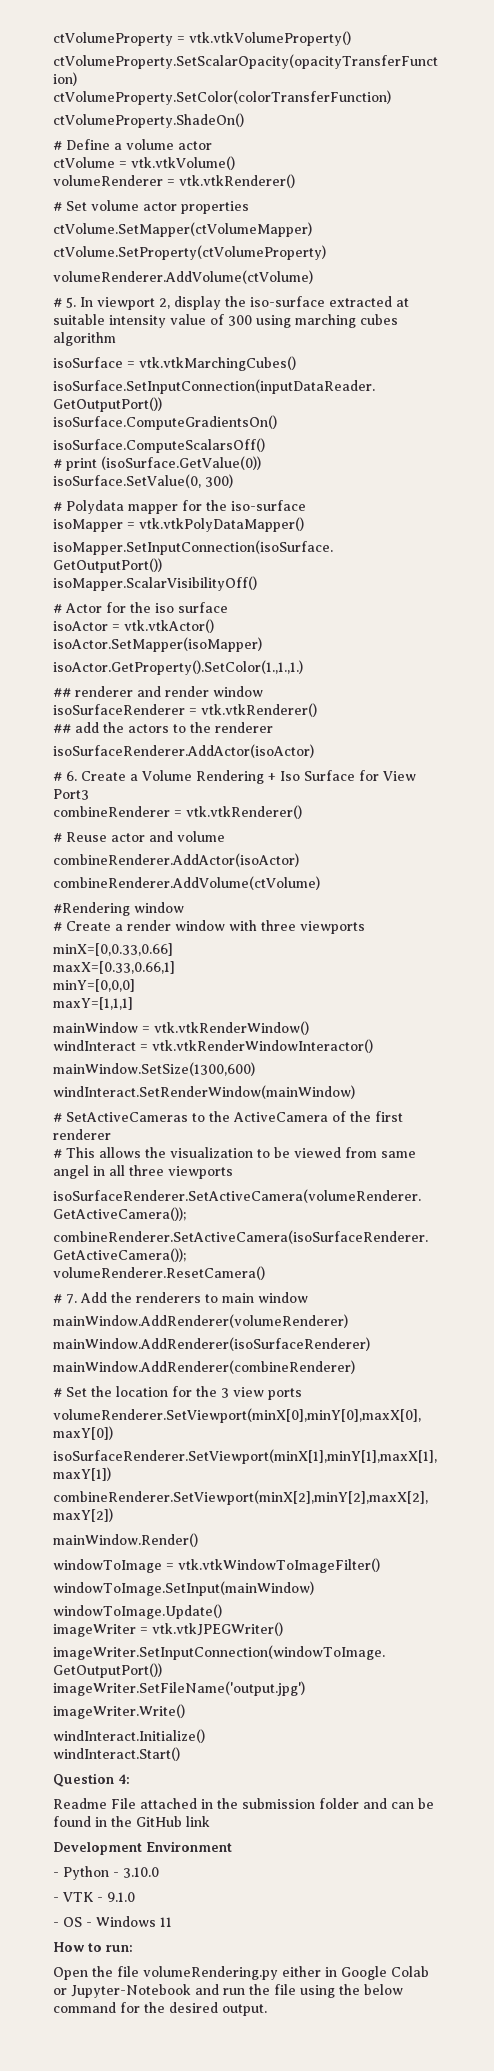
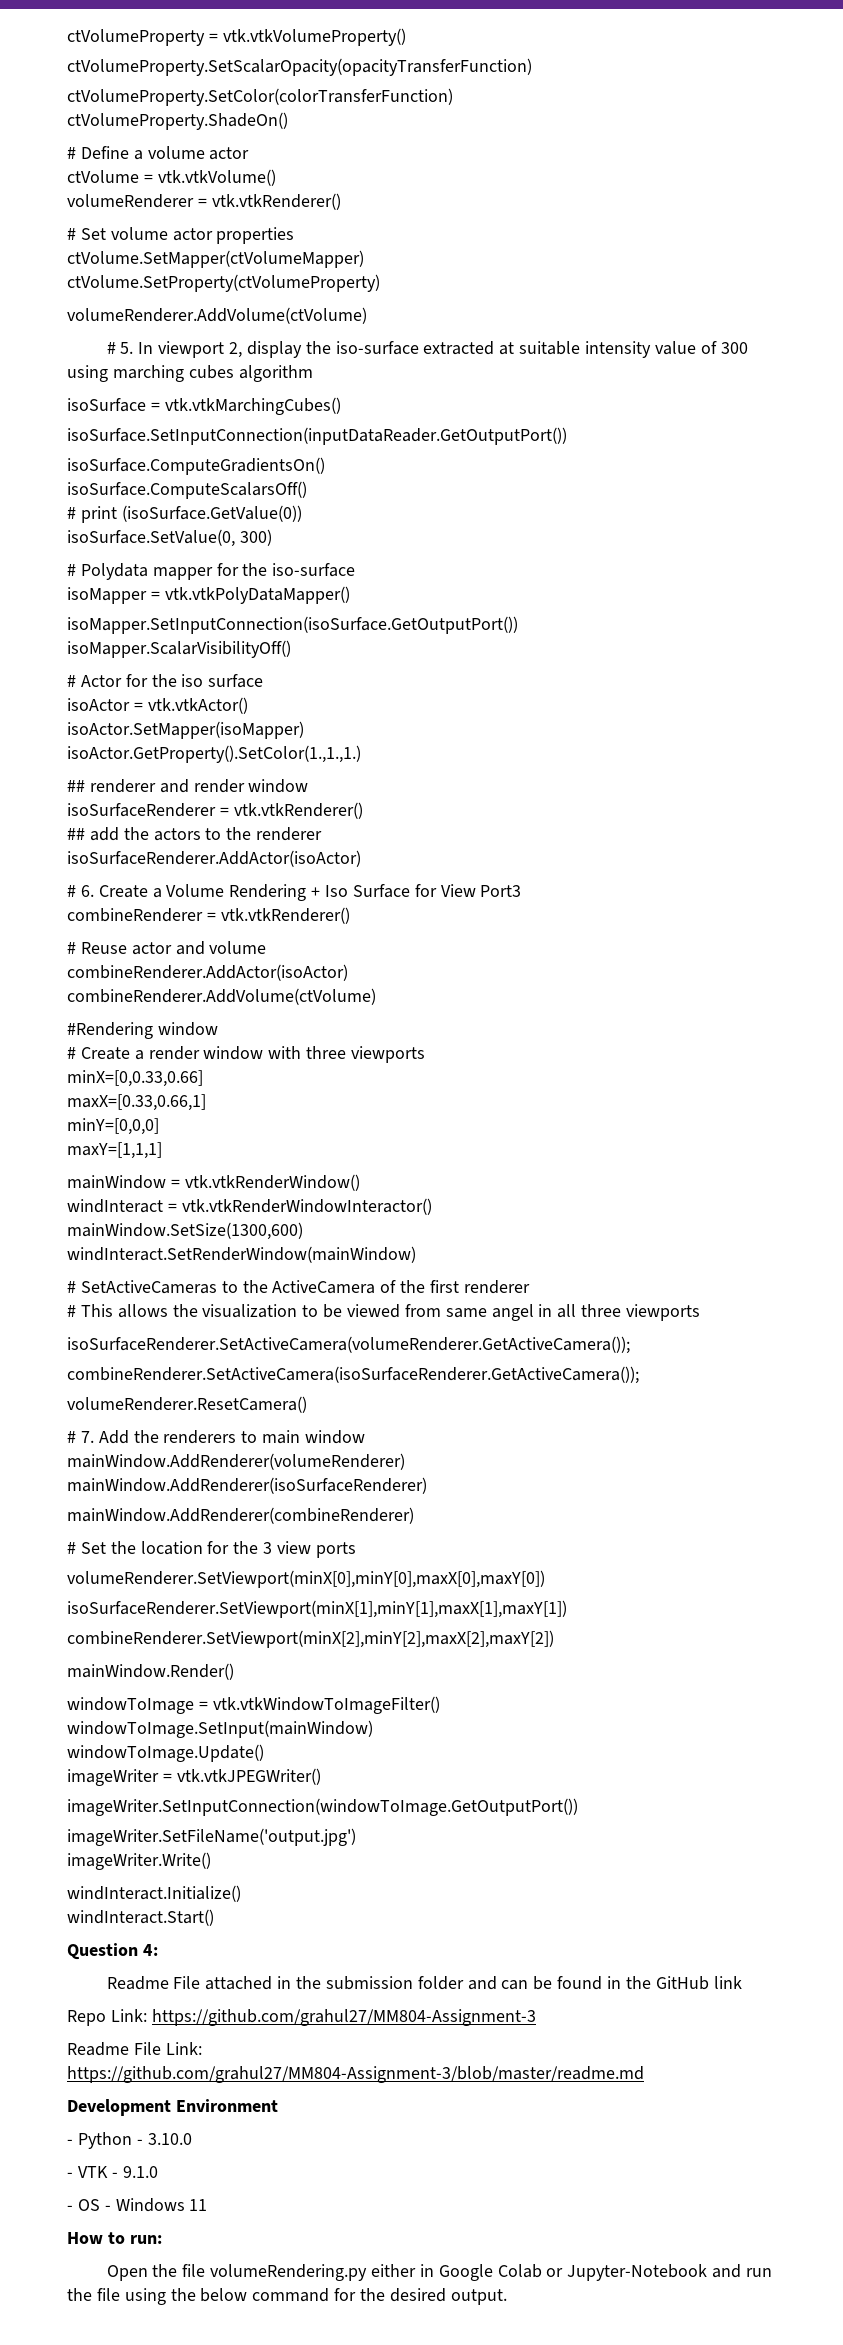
(210, 1821) none -> [67,2009,536,2026] [67,2042,202,2056] [67,2066,644,2083] // Repo Link: https://github.com/grahul27/MM804-Assignment-3 // Readme File Link: https://github.com/grahul27/MM804-Assignment-3/blob/master/readme.md

